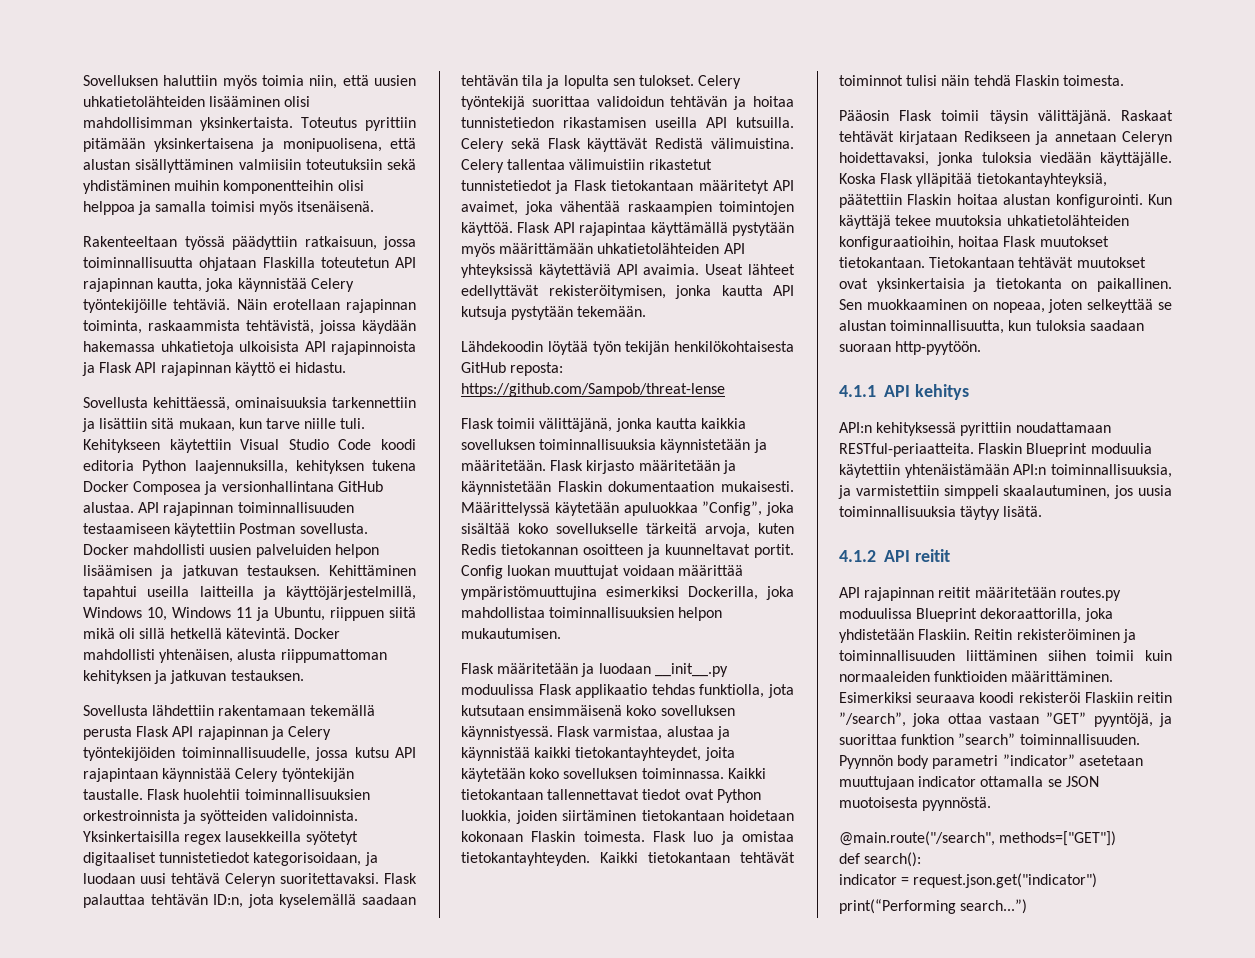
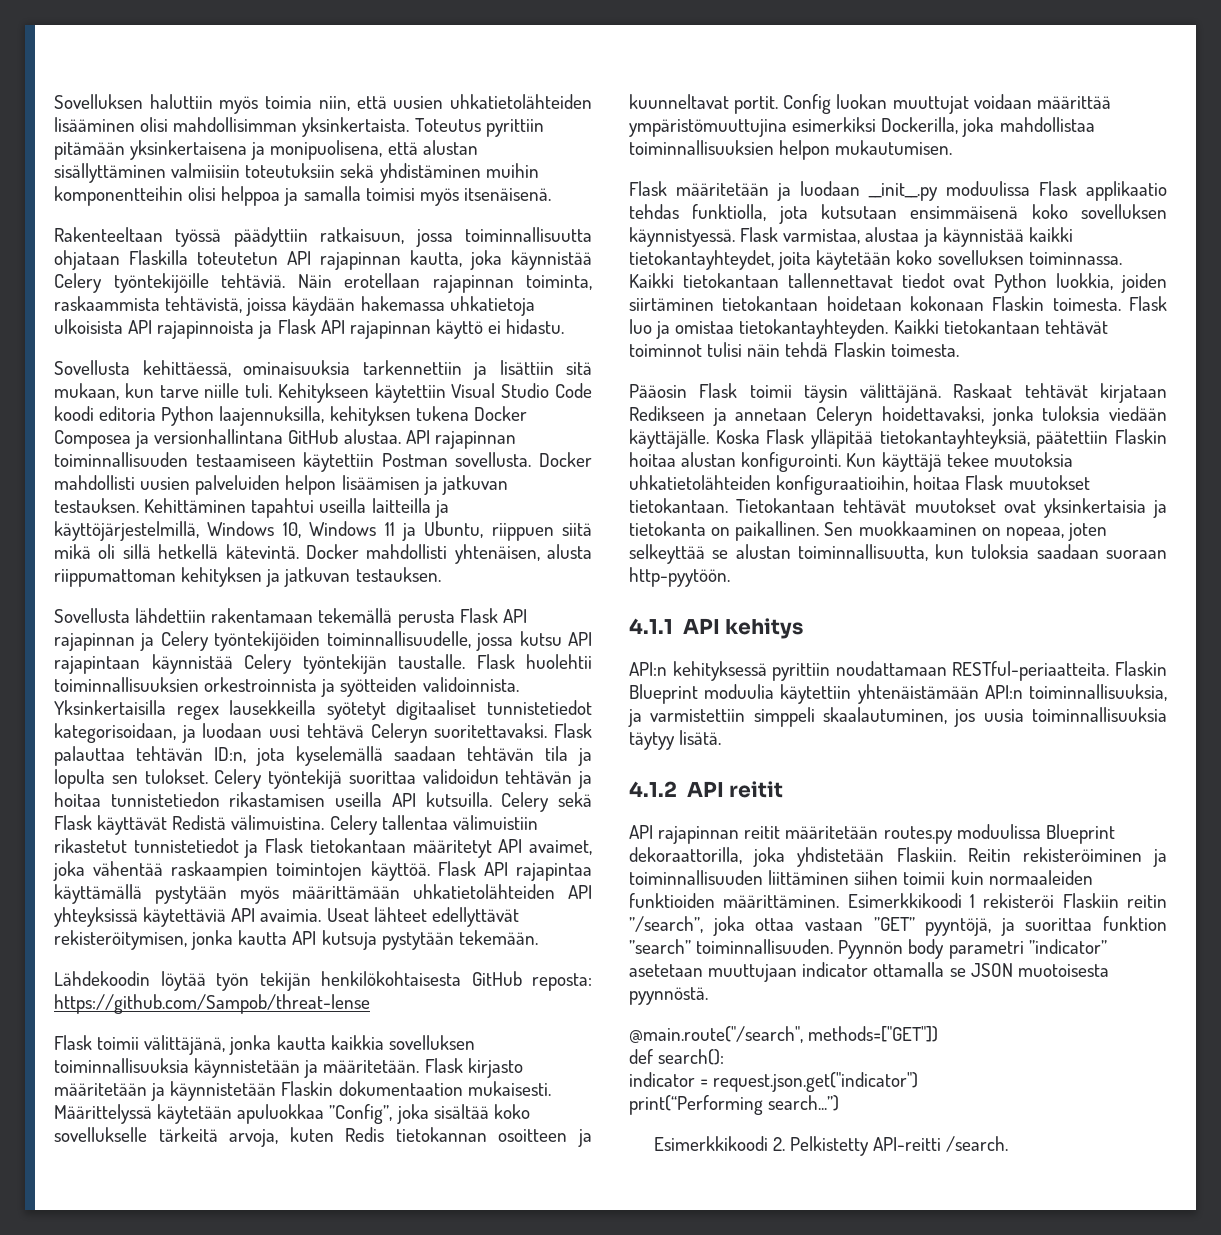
[839,692,1015,703] Esimerkiksi seuraava koodi -> [847,893,975,908] Esimerkkikoodi 1
(1028, 906) none -> [653,1136,1009,1156] // Esimerkkikoodi 2. Pelkistetty API-reitti /search.

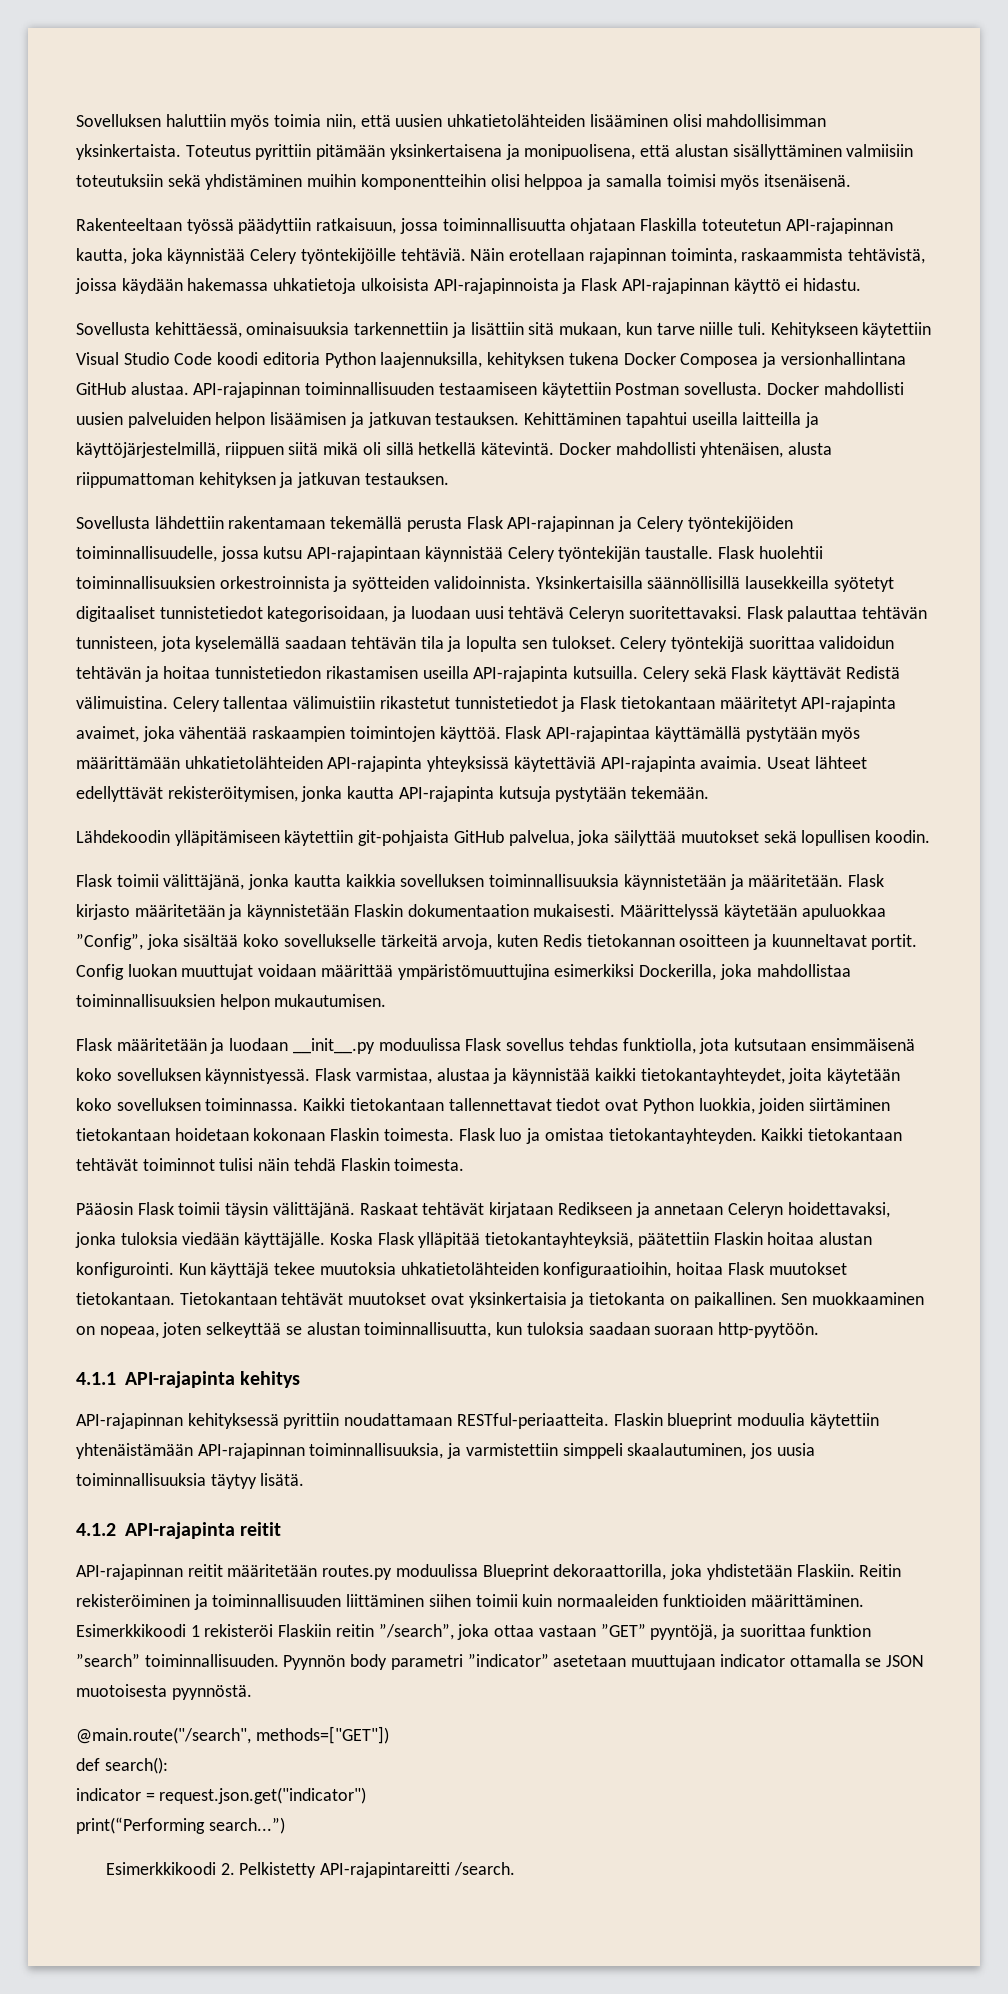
[287,251,401,270] API rajapinnan -> [785,218,893,234] API-rajapinnan
[128,319,431,339] API rajapinnoista ja Flask API rajapinnan -> [433,278,729,294] API-rajapinnoista ja Flask API-rajapinnan
[405,430,516,449] API rajapinnan -> [193,382,301,398] API-rajapinnan
[207,521,484,541] Windows 10, Windows 11 ja Ubuntu, -> (220, 450) none
[502,609,527,623] [54,633,135,651] API rajapinnan -> [507,516,615,532] API-rajapinnan
[568,632,593,646] [54,656,140,674] API rajapintaan -> [307,546,421,562] API-rajapintaan
[176,705,219,720] regex -> [647,576,741,589] säännöllisillä
[214,747,246,763] ID:n, -> [76,636,157,652] tunnisteen,
[391,793,416,807] API -> [473,666,569,682] API-rajapinta
[498,839,523,853] API -> [801,696,897,712] API-rajapinta
[483,862,593,881] API rajapintaa -> [546,726,651,742] API-rajapintaa
[568,885,592,899] API -> [327,756,423,772] API-rajapinta
[231,908,256,922] API -> [600,756,696,772] API-rajapinta
[292,931,317,945] API -> [398,786,494,802] API-rajapinta
[160,971,592,991] [54,994,370,1014] löytää työn tekijän henkilökohtaisesta GitHub reposta: https://github.com/Sampob/threat-lense -> [174,830,930,846] ylläpitämiseen käytettiin git-pohjaista GitHub palvelua, joka säilyttää muutokset sekä lopullisen koodin.
[1086,181,1167,201] applikaatio -> [506,1038,565,1051] sovellus
[682,618,720,634] API -> [124,1371,235,1388] API-rajapinta
[629,662,667,676] API:n -> [76,1413,183,1429] API-rajapinnan
[629,684,698,704] Blueprint -> [667,1413,733,1429] blueprint
[984,685,1023,699] API:n -> [197,1443,305,1459] API-rajapinnan
[686,781,724,797] API -> [124,1522,235,1539] API-rajapinta
[629,825,740,844] API rajapinnan -> [76,1564,183,1580] API-rajapinnan
[873,1137,942,1151] API-reitti -> [320,1862,451,1878] API-rajapintareitti

